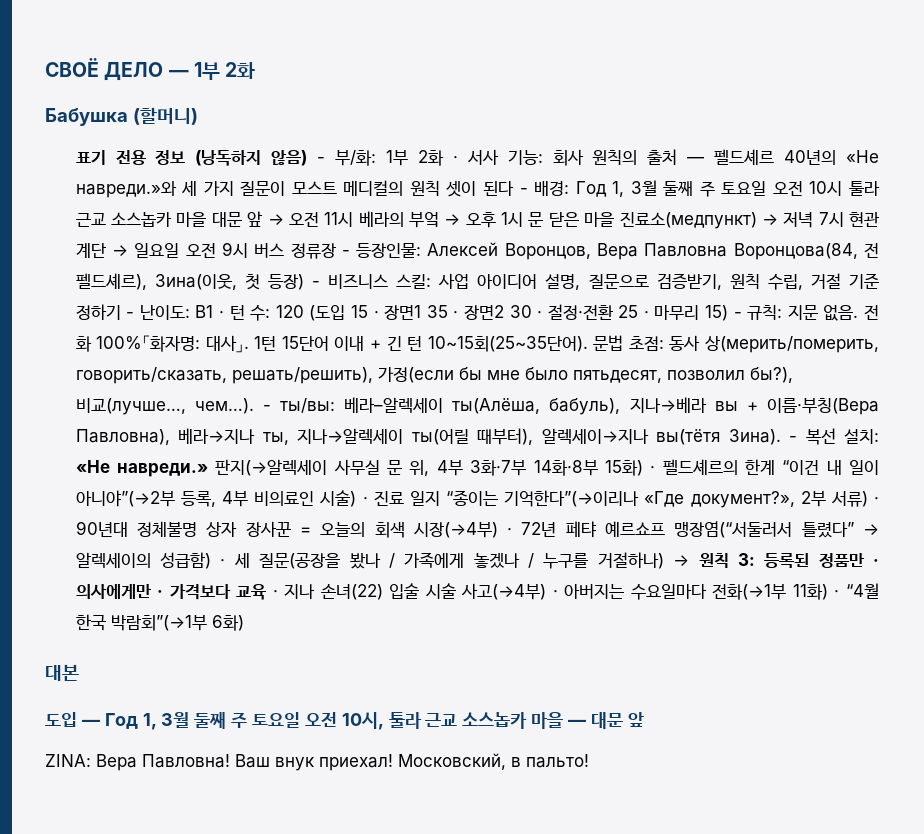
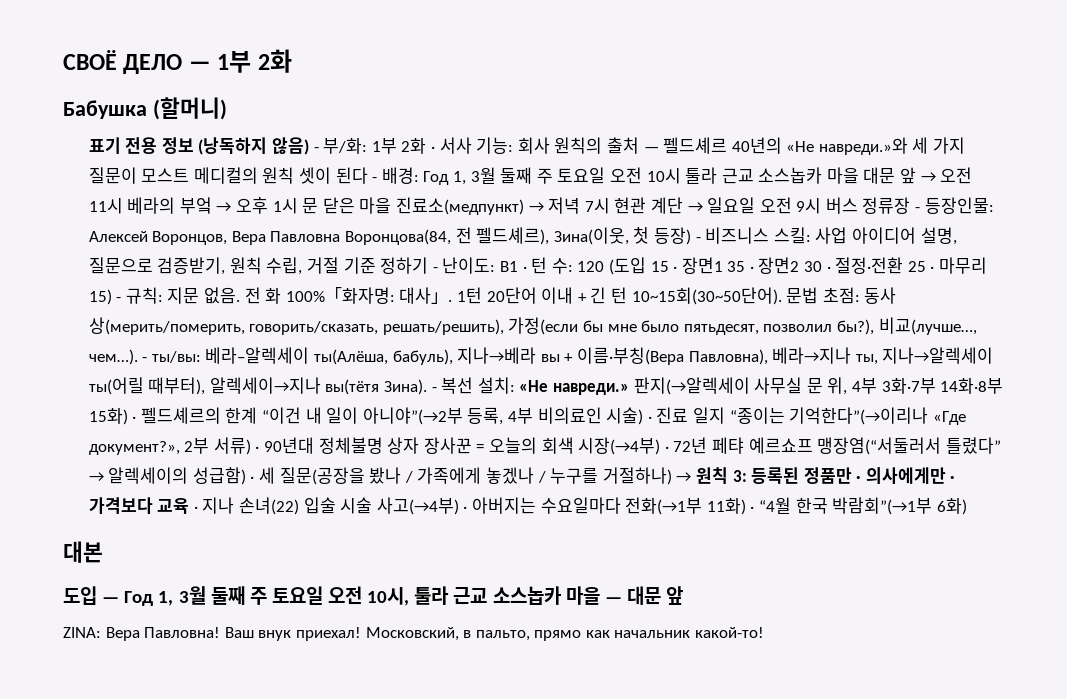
[281,336,329,351] 15단어 -> [486,287,537,304] 20단어
[427,336,588,352] 10~15회(25~35단어). -> [631,287,782,305] 10~15회(30~50단어).
[526,754,589,768] пальто! -> [475,627,765,641] пальто, прямо как начальник какой-то!

